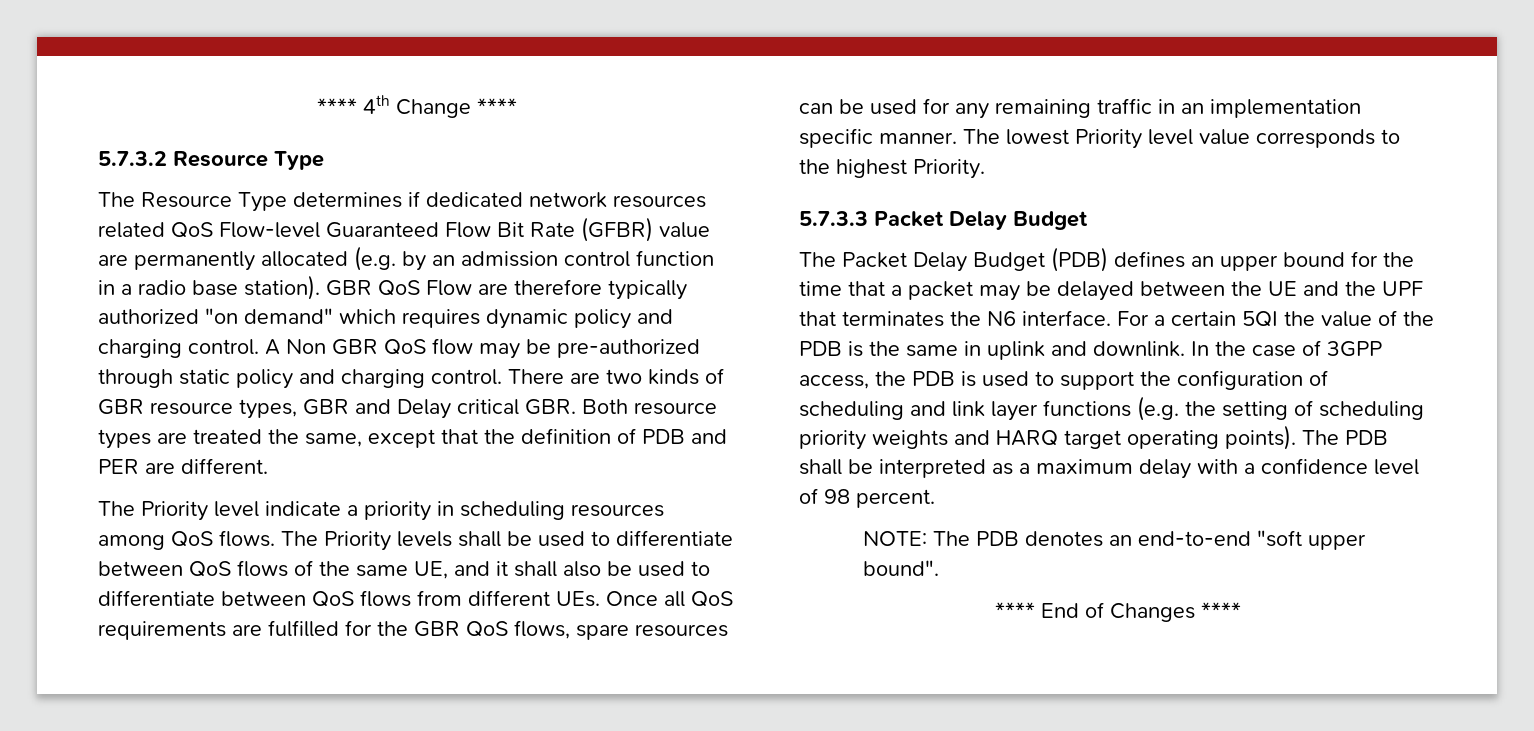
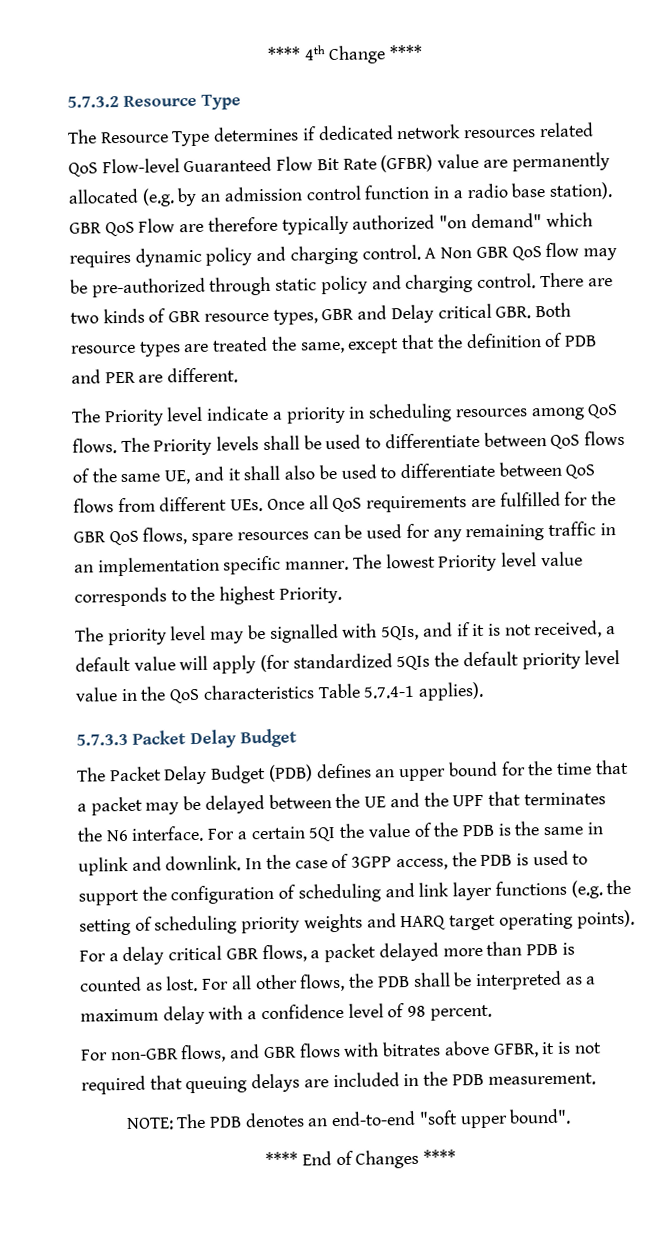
(985, 169) none -> [75,620,617,646] [75,649,621,674] [75,681,485,704] // The priority level may be signalled with 5QIs, and if it is not received, a default value will apply (for standardized 5QIs the default priority level value in the QoS characteristics Table 5.7.4-1 applies).
[1302,430,1339,445] The -> [79,941,575,966] [79,973,375,992] For a delay critical GBR flows, a packet delayed more than PDB is counted as lost. For all other flows, the
(935, 498) none -> [80,1040,602,1063] [81,1071,596,1095] // For non-GBR flows, and GBR flows with bitrates above GFBR, it is not required that queuing delays are included in the PDB measurement.

